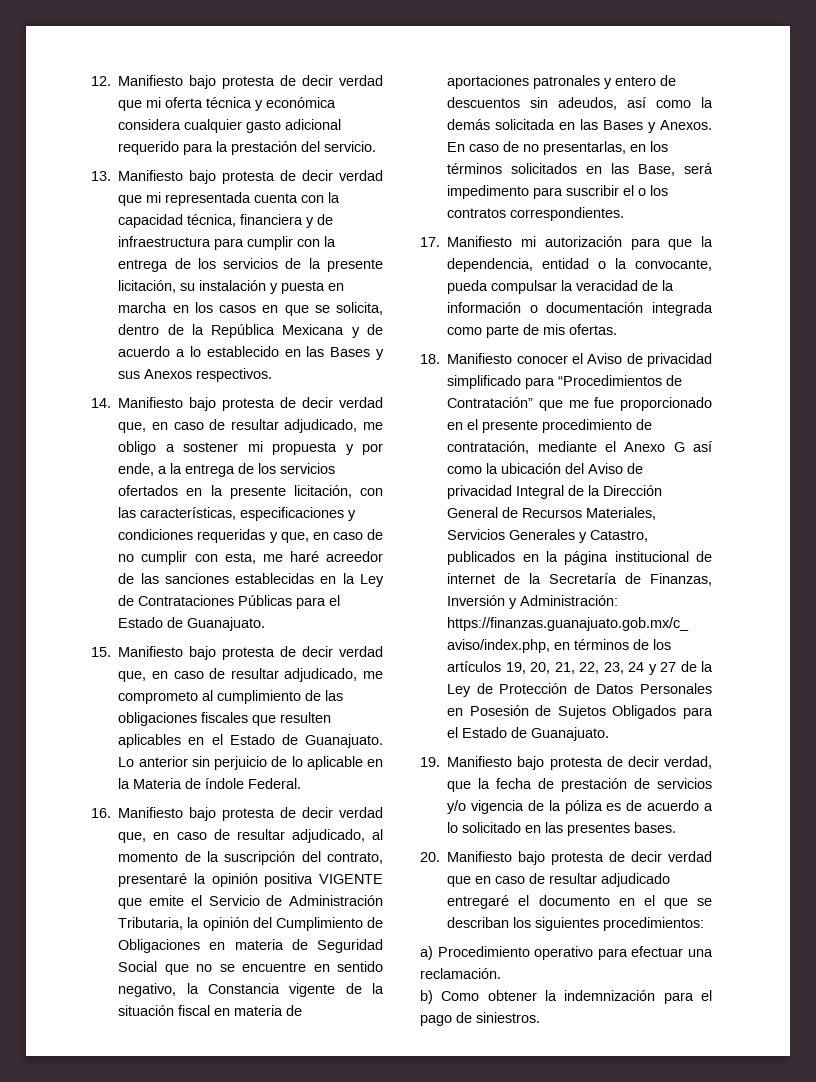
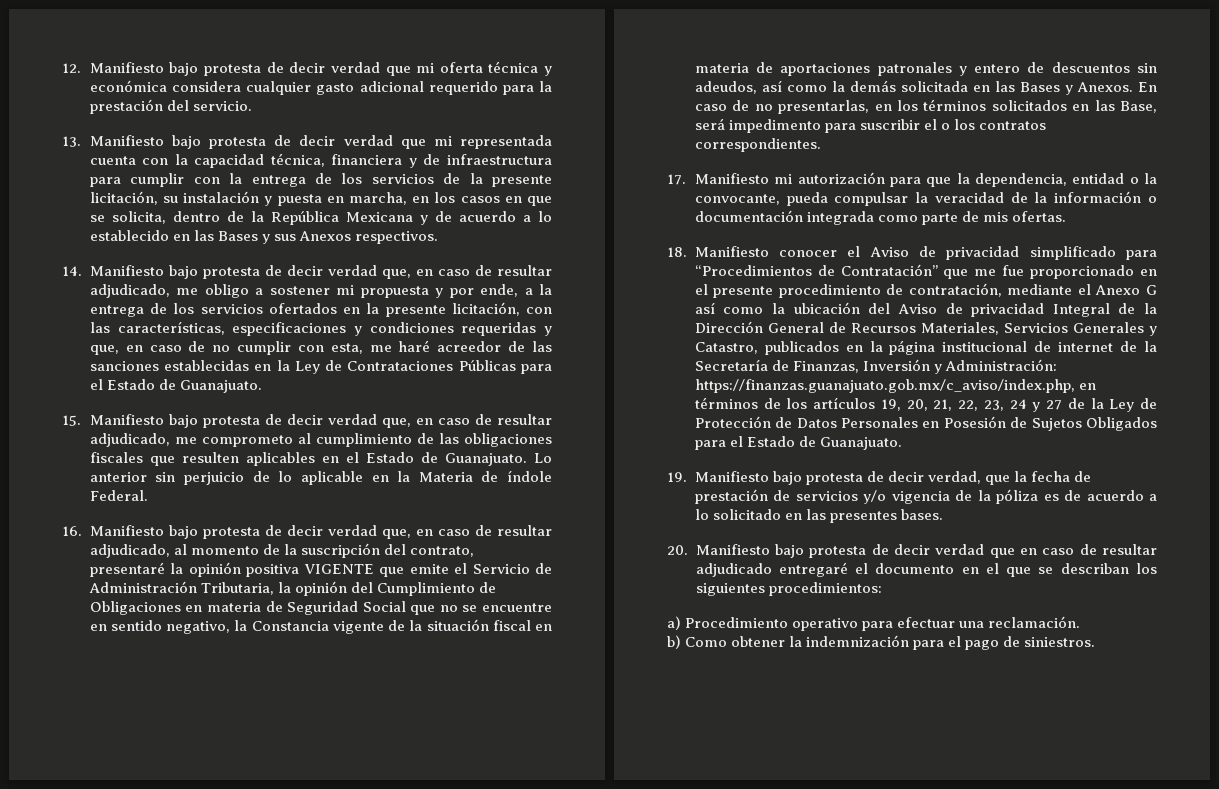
[118,302,168,313] marcha -> [349,192,408,205] marcha,

